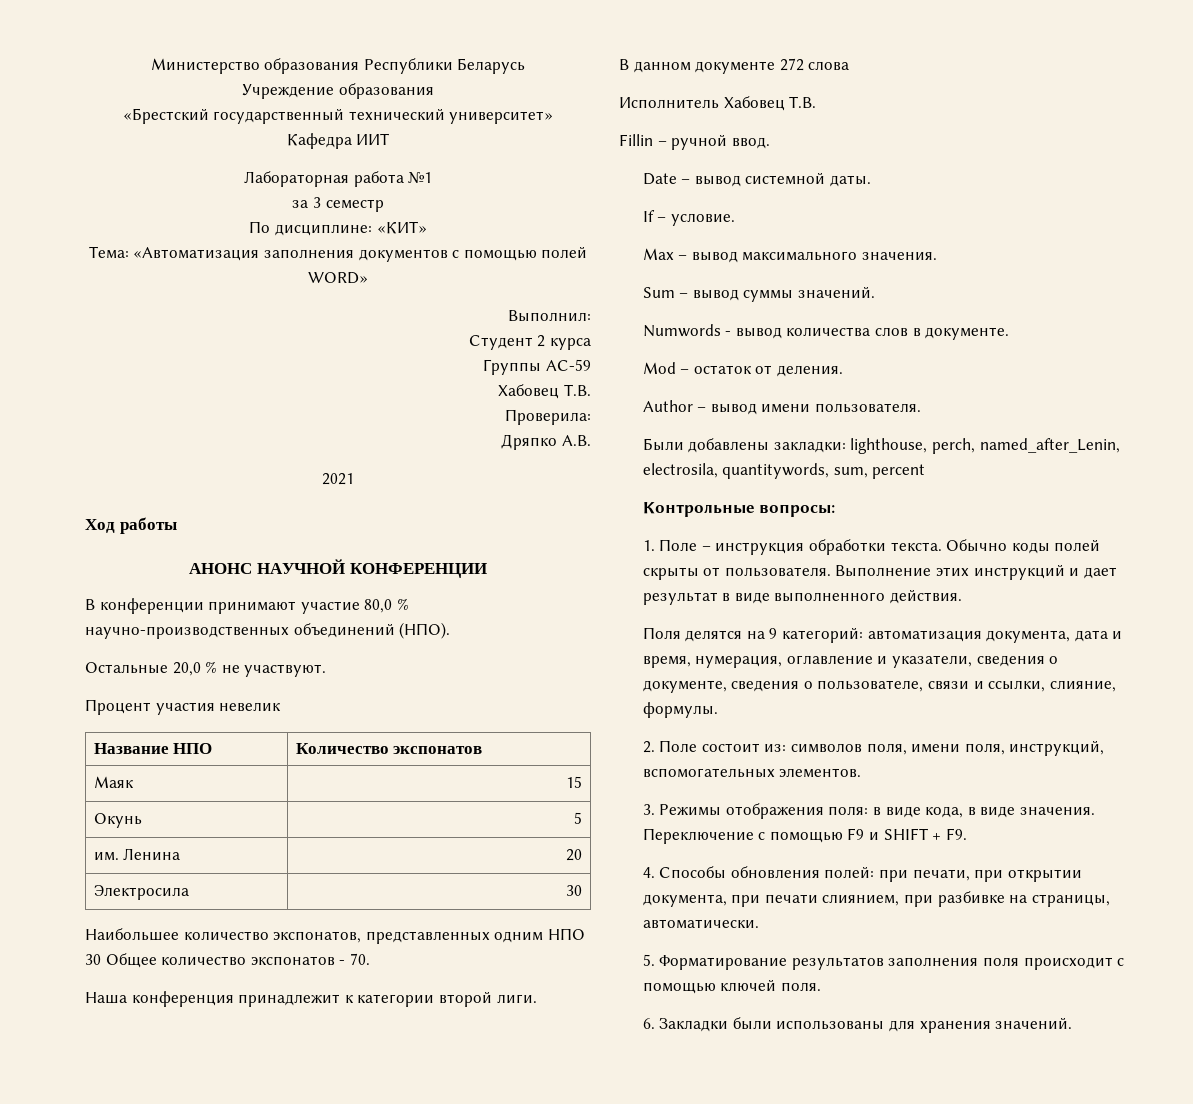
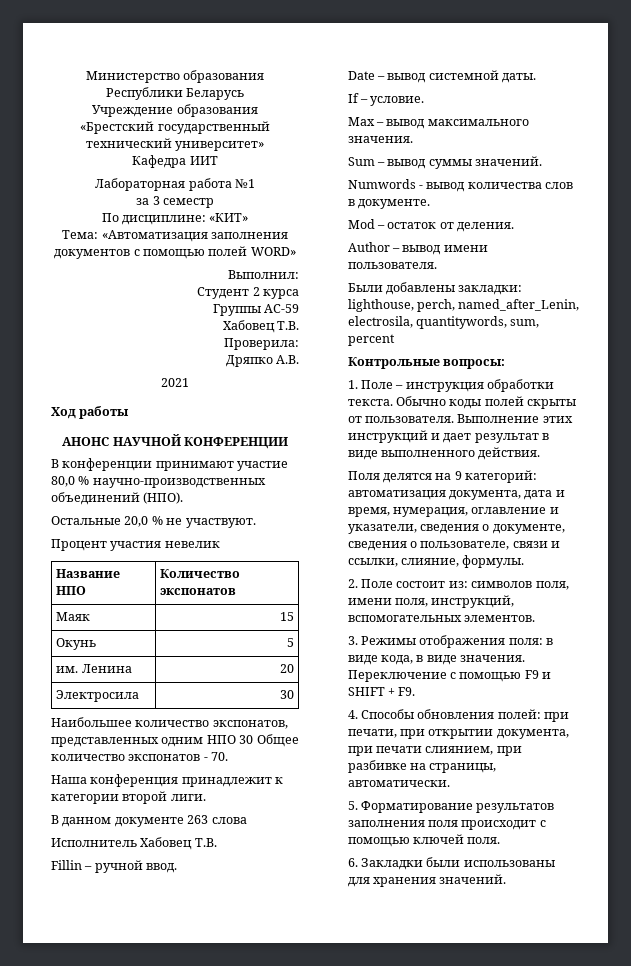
[779,58,804,71] 272 -> [187,815,209,824] 263

